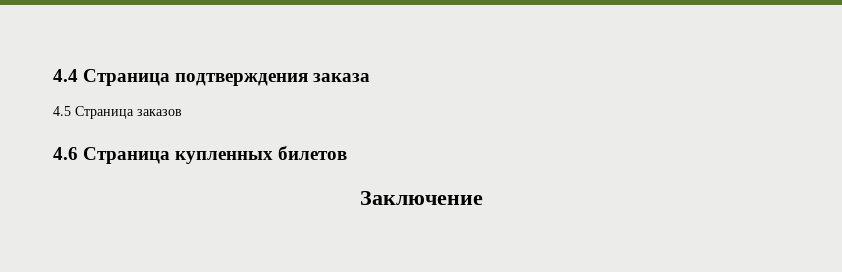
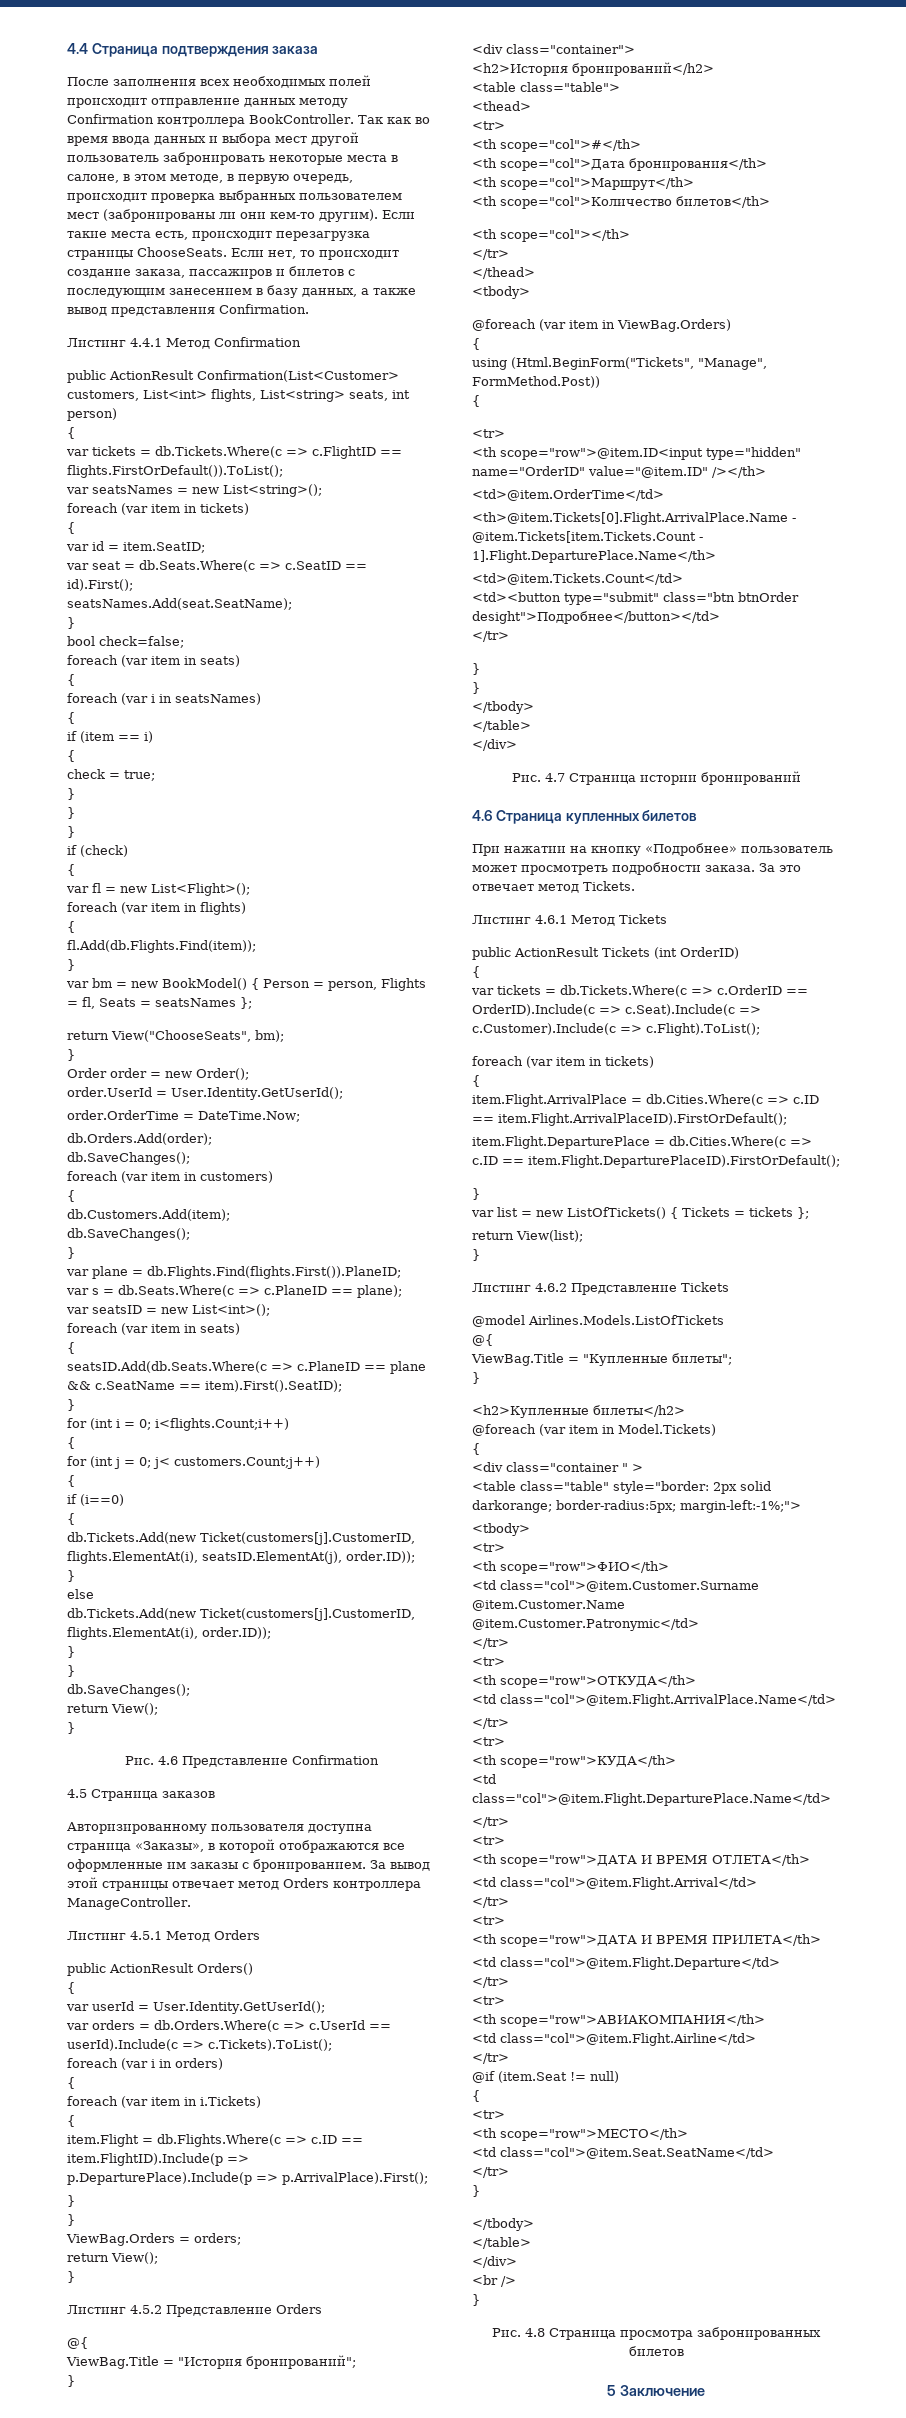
[53,106,182,119] [53,146,348,164] 4.5 Страница заказов // 4.6 Страница купленных билетов // -> [67,75,371,88] [67,98,348,108] [67,114,430,127] [67,132,359,146] [67,152,398,165] [67,174,353,184] [67,190,402,203] [67,209,415,222] [67,231,370,241] [67,247,399,260] [67,266,355,279] [67,285,416,298] [67,304,309,317] [67,337,301,349] [67,370,399,383] [67,389,410,402] [67,408,117,421] [67,427,75,439] [66,446,402,459] [67,465,283,478] [66,484,322,497] [67,503,249,515] [67,522,75,534] [66,541,205,553] [66,560,367,572] [67,579,133,591] [67,598,292,610] [67,617,75,629] [67,636,184,648] [67,655,240,667] [67,674,75,686] [67,693,261,705] [67,712,75,724] [67,731,153,743] [67,750,75,762] [67,769,155,781] [67,788,75,800] [67,807,75,819] [67,826,75,838] [67,845,128,857] [67,864,75,876] [66,883,250,896] [67,902,246,915] [67,921,75,933] [67,940,256,953] [67,959,75,971] [66,978,426,991] [67,997,252,1009] [67,1030,284,1042] [67,1049,75,1061] [67,1068,249,1080] [67,1087,343,1100] [67,1110,300,1122] [67,1133,212,1145] [67,1152,190,1165] [67,1171,273,1183] [67,1190,75,1202] [67,1209,230,1221] [67,1228,190,1241] [67,1247,75,1259] [66,1266,401,1279] [66,1285,402,1298] [66,1304,270,1316] [67,1323,240,1335] [67,1342,75,1354] [67,1361,426,1374] [67,1380,342,1392] [67,1399,75,1411] [67,1418,289,1431] [67,1437,75,1449] [67,1456,320,1469] [67,1475,75,1487] [67,1494,124,1506] [67,1513,75,1525] [67,1532,415,1545] [67,1551,415,1564] [67,1570,75,1582] [67,1589,94,1599] [67,1608,415,1621] [67,1627,271,1640] [67,1646,75,1658] [67,1665,75,1677] [67,1684,190,1697] [67,1703,158,1715] [67,1722,75,1734] [124,1755,379,1768] [67,1789,215,1801] [67,1822,372,1834] [67,1839,405,1853] [67,1859,430,1872] [67,1877,421,1891] [67,1897,191,1910] [67,1930,260,1942] [67,1963,253,1976] [67,1982,75,1994] [66,2001,325,2014] [66,2020,391,2032] [67,2039,332,2051] [67,2058,223,2070] [67,2077,75,2089] [67,2096,261,2108] [67,2115,75,2127] [67,2134,363,2147] [67,2153,249,2166] [67,2172,428,2185] [67,2195,75,2207] [67,2214,75,2226] [66,2233,241,2246] [67,2252,158,2264] [67,2271,75,2283] [67,2304,322,2317] [67,2337,88,2349] [66,2355,356,2369] [67,2375,75,2387] [472,44,635,54] [472,62,714,76] [472,82,620,92] [472,101,531,111] [472,121,505,130] [472,139,641,152] [472,158,767,171] [472,177,694,190] [472,196,770,209] [472,229,630,242] [472,249,509,260] [472,267,535,279] [472,286,530,299] [472,319,731,332] [472,338,480,350] [472,357,767,370] [472,376,600,388] [472,395,480,407] [472,429,505,438] [472,447,801,460] [472,466,766,478] [472,489,664,501] [472,512,796,525] [472,531,703,543] [472,550,716,563] [472,573,683,585] [472,592,799,605] [472,611,720,624] [472,631,509,642] [472,663,480,675] [472,682,480,694] [472,701,534,714] [472,720,531,732] [472,739,517,751] [511,771,801,785] [472,810,698,824] [472,843,833,856] [472,862,801,875] [472,881,635,893] [472,914,667,926] [472,947,739,960] [472,966,480,978] [471,985,808,997] [472,1004,761,1016] [472,1023,760,1036] [472,1056,654,1068] [472,1075,480,1087] [472,1094,819,1107] [472,1113,787,1126] [472,1136,812,1149] [472,1155,840,1168] [472,1188,480,1200] [471,1207,809,1219] [472,1230,583,1242] [472,1249,480,1261] [472,1282,729,1295] [472,1315,724,1327] [472,1334,493,1346] [471,1353,732,1366] [472,1372,480,1384] [472,1405,685,1418] [472,1424,716,1436] [472,1443,480,1455] [472,1462,643,1472] [472,1481,771,1494] [472,1500,801,1513] [472,1523,530,1536] [472,1543,505,1552] [472,1561,669,1574] [472,1580,759,1592] [472,1600,625,1611] [472,1618,699,1631] [472,1638,509,1649] [472,1657,505,1666] [472,1675,696,1688] [472,1694,836,1707] [472,1718,509,1729] [472,1737,505,1746] [472,1755,676,1768] [472,1774,496,1784] [472,1793,831,1806] [472,1817,509,1828] [472,1836,505,1845] [472,1854,810,1867] [472,1877,757,1890] [472,1897,509,1908] [472,1916,505,1925] [472,1934,821,1947] [472,1957,780,1970] [472,1977,509,1988] [472,1996,505,2005] [472,2014,765,2027] [472,2033,756,2046] [472,2053,509,2064] [472,2071,619,2083] [472,2090,480,2102] [472,2110,505,2119] [472,2128,688,2141] [472,2147,774,2159] [472,2167,509,2178] [472,2185,480,2197] [472,2218,534,2231] [472,2237,531,2249] [472,2256,517,2268] [472,2275,516,2287] [472,2294,480,2306] [492,2327,821,2340] [628,2346,684,2356] [607,2385,617,2396] После заполнения всех необходимых полей происходит отправление данных методу Confirmation контроллера BookController. Так как во время ввода данных и выбора мест другой пользователь забронировать некоторые места в салоне, в этом методе, в первую очередь, происходит проверка выбранных пользователем мест (забронированы ли они кем-то другим). Если такие места есть, происходит перезагрузка страницы ChooseSeats. Если нет, то происходит создание заказа, пассажиров и билетов с последующим занесением в базу данных, а также вывод представления Confirmation. // Листинг 4.4.1 Метод Confirmation // public ActionResult Confirmation(List<Customer> customers, List<int> flights, List<string> seats, int person) // { // var tickets = db.Tickets.Where(c => c.FlightID == flights.FirstOrDefault()).ToList(); // var seatsNames = new List<string>(); // foreach (var item in tickets) // { // var id = item.SeatID; // var seat = db.Seats.Where(c => c.SeatID == id).First(); // seatsNames.Add(seat.SeatName); // } // bool check=false; // foreach (var item in seats) // { // foreach (var i in seatsNames) // { // if (item == i) // { // check = true; // } // } // } // if (check) // { // var fl = new List<Flight>(); // foreach (var item in flights) // { // fl.Add(db.Flights.Find(item)); // } // var bm = new BookModel() { Person = person, Flights = fl, Seats = seatsNames }; // return View("ChooseSeats", bm); // } // Order order = new Order(); // order.UserId = User.Identity.GetUserId(); // order.OrderTime = DateTime.Now; // db.Orders.Add(order); // db.SaveChanges(); // foreach (var item in customers) // { // db.Customers.Add(item); // db.SaveChanges(); // } // var plane = db.Flights.Find(flights.First()).PlaneID; // var s = db.Seats.Where(c => c.PlaneID == plane); // var seatsID = new List<int>(); // foreach (var item in seats) // { // seatsID.Add(db.Seats.Where(c => c.PlaneID == plane && c.SeatName == item).First().SeatID); // } // for (int i = 0; i<flights.Count;i++) // { // for (int j = 0; j< customers.Count;j++) // { // if (i==0) // { // db.Tickets.Add(new Ticket(customers[j].CustomerID, flights.ElementAt(i), seatsID.ElementAt(j), order.ID)); // } // else // db.Tickets.Add(new Ticket(customers[j].CustomerID, flights.ElementAt(i), order.ID)); // } // } // db.SaveChanges(); // return View(); // } // Рис. 4.6 Представление Confirmation // 4.5 Страница заказов // Авторизированному пользователя доступна страница «Заказы», в которой отображаются все оформленные им заказы с бронированием. За вывод этой страницы отвечает метод Orders контроллера ManageController. // Листинг 4.5.1 Метод Orders // public ActionResult Orders() // { // var userId = User.Identity.GetUserId(); // var orders = db.Orders.Where(c => c.UserId == userId).Include(c => c.Tickets).ToList(); // foreach (var i in orders) // { // foreach (var item in i.Tickets) // { // item.Flight = db.Flights.Where(c => c.ID == item.FlightID).Include(p => p.DeparturePlace).Include(p => p.ArrivalPlace).First(); // } // } // ViewBag.Orders = orders; // return View(); // } // Листинг 4.5.2 Представление Orders // @{ // ViewBag.Title = "История бронирований"; // } // <div class="container"> // <h2>История бронирований</h2> // <table class="table"> // <thead> // <tr> // <th scope="col">#</th> // <th scope="col">Дата бронирования</th> // <th scope="col">Маршрут</th> // <th scope="col">Количество билетов</th> // <th scope="col"></th> // </tr> // </thead> // <tbody> // @foreach (var item in ViewBag.Orders) // { // using (Html.BeginForm("Tickets", "Manage", FormMethod.Post)) // { // <tr> // <th scope="row">@item.ID<input type="hidden" name="OrderID" value="@item.ID" /></th> // <td>@item.OrderTime</td> // <th>@item.Tickets[0].Flight.ArrivalPlace.Name - @item.Tickets[item.Tickets.Count - 1].Flight.DeparturePlace.Name</th> // <td>@item.Tickets.Count</td> // <td><button type="submit" class="btn btnOrder desight">Подробнее</button></td> // </tr> // } // } // </tbody> // </table> // </div> // Рис. 4.7 Страница истории бронирований // 4.6 Страница купленных билетов // При нажатии на кнопку «Подробнее» пользователь может просмотреть подробности заказа. За это отвечает метод Tickets. // Листинг 4.6.1 Метод Tickets // public ActionResult Tickets (int OrderID) // { // var tickets = db.Tickets.Where(c => c.OrderID == OrderID).Include(c => c.Seat).Include(c => c.Customer).Include(c => c.Flight).ToList(); // foreach (var item in tickets) // { // item.Flight.ArrivalPlace = db.Cities.Where(c => c.ID == item.Flight.ArrivalPlaceID).FirstOrDefault(); // item.Flight.DeparturePlace = db.Cities.Where(c => c.ID == item.Flight.DeparturePlaceID).FirstOrDefault(); // } // var list = new ListOfTickets() { Tickets = tickets }; // return View(list); // } // Листинг 4.6.2 Представление Tickets // @model Airlines.Models.ListOfTickets // @{ // ViewBag.Title = "Купленные билеты"; // } // <h2>Купленные билеты</h2> // @foreach (var item in Model.Tickets) // { // <div class="container " > // <table class="table" style="border: 2px solid darkorange; border-radius:5px; margin-left:-1%;"> // <tbody> // <tr> // <th scope="row">ФИО</th> // <td class="col">@item.Customer.Surname @item.Customer.Name @item.Customer.Patronymic</td> // </tr> // <tr> // <th scope="row">ОТКУДА</th> // <td class="col">@item.Flight.ArrivalPlace.Name</td> // </tr> // <tr> // <th scope="row">КУДА</th> // <td class="col">@item.Flight.DeparturePlace.Name</td> // </tr> // <tr> // <th scope="row">ДАТА И ВРЕМЯ ОТЛЕТА</th> // <td class="col">@item.Flight.Arrival</td> // </tr> // <tr> // <th scope="row">ДАТА И ВРЕМЯ ПРИЛЕТА</th> // <td class="col">@item.Flight.Departure</td> // </tr> // <tr> // <th scope="row">АВИАКОМПАНИЯ</th> // <td class="col">@item.Flight.Airline</td> // </tr> // @if (item.Seat != null) // { // <tr> // <th scope="row">МЕСТО</th> // <td class="col">@item.Seat.SeatName</td> // </tr> // } // </tbody> // </table> // </div> // <br /> // } // Рис. 4.8 Страница просмотра забронированных билетов // 5

